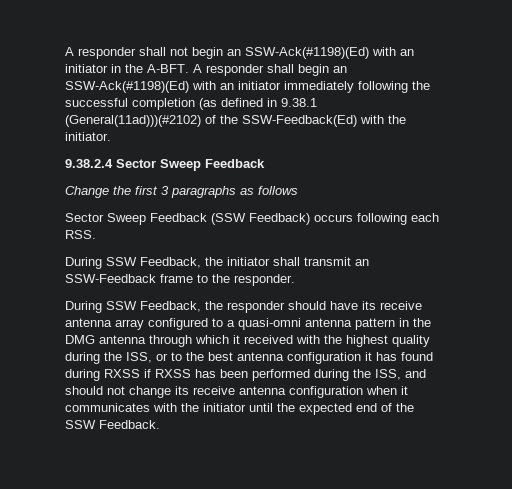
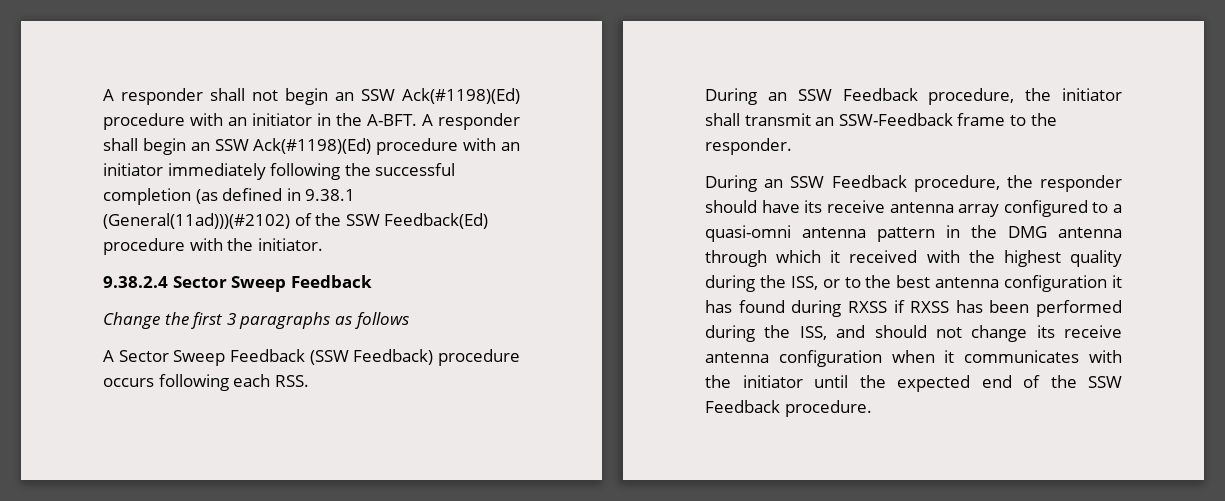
[245,47,369,59] SSW-Ack(#1198)(Ed) -> [361,88,520,104] [103,113,185,130] SSW Ack(#1198)(Ed) procedure
[65,81,189,93] SSW-Ack(#1198)(Ed) -> [214,138,459,155] SSW Ack(#1198)(Ed) procedure
[242,115,357,127] SSW-Feedback(Ed) -> [345,213,489,229] [103,238,185,255] SSW Feedback(Ed) procedure
(298, 190) none -> [103,350,114,362] A
(310, 219) none -> [437,349,520,366] procedure
[106,257,201,268] SSW Feedback, -> [767,88,1015,105] an SSW Feedback procedure,
[106,301,201,312] SSW Feedback, -> [764,175,1000,192] an SSW Feedback procedure,
[99,420,160,429] Feedback. -> [705,400,872,417] Feedback procedure.

